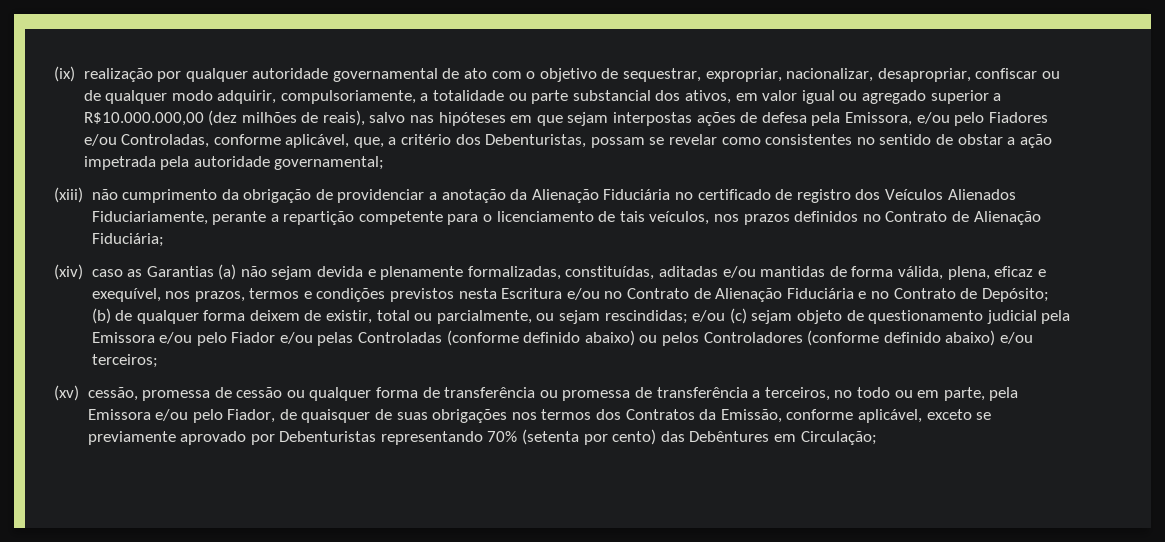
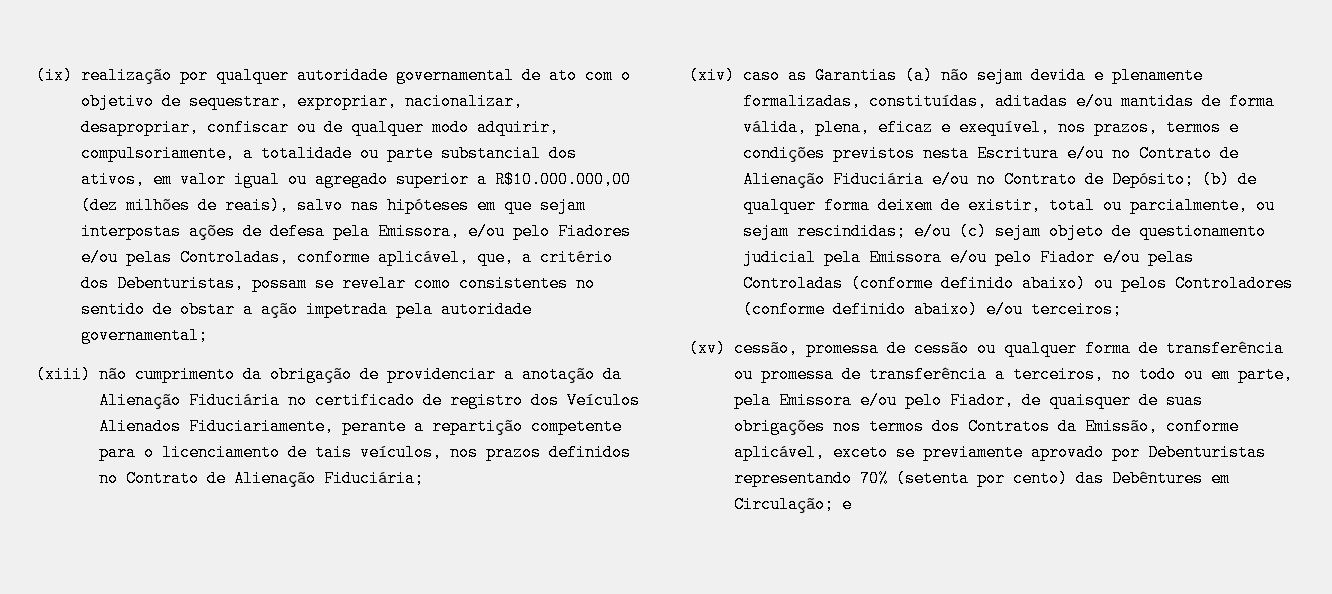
(117, 140) none -> [126,249,172,266] pelas
[858,291,867,299] e -> [932,171,969,188] e/ou
(877, 438) none -> [842,496,852,513] e

